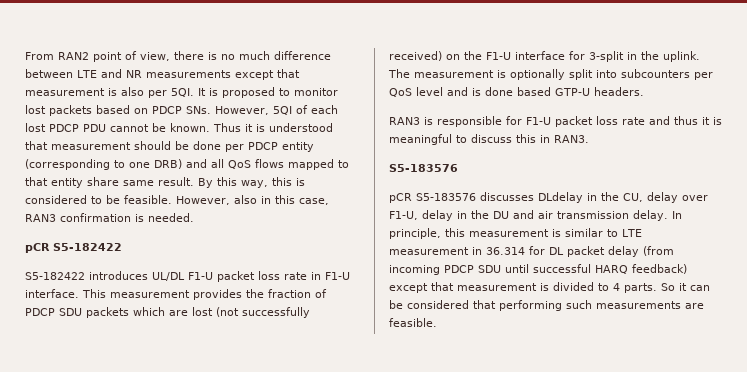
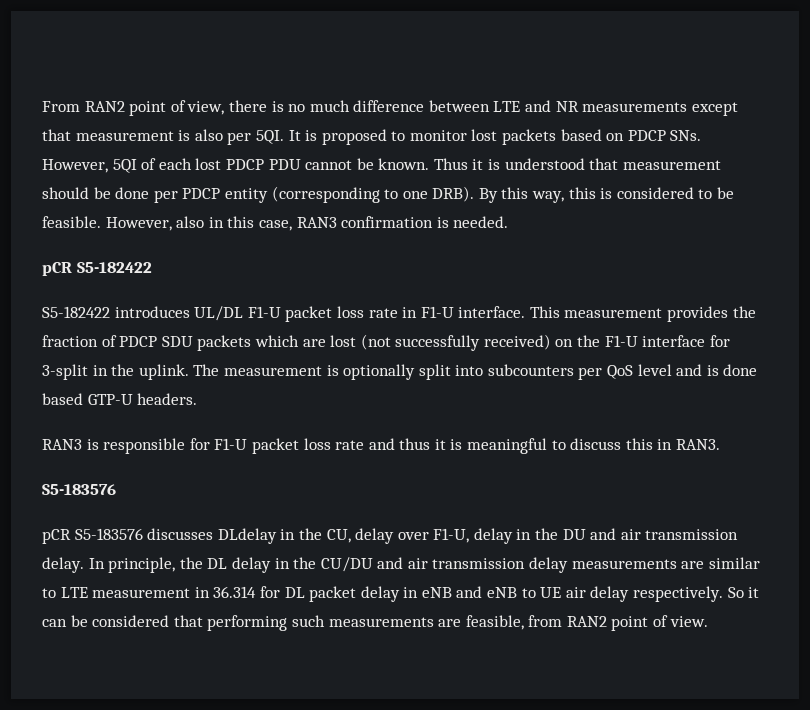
[154,159,349,170] [25,177,194,188] DRB) and all QoS flows mapped to that entity share same result. -> [432,186,475,202] DRB).
[445,228,561,237] this measurement is -> [179,557,705,573] the DL delay in the CU/DU and air transmission delay measurements are
[643,246,674,256] [389,264,687,275] [389,282,657,293] (from incoming PDCP SDU until successful HARQ feedback) except that measurement is divided to 4 parts. -> [403,586,724,602] in eNB and eNB to UE air delay respectively.
[389,318,437,327] feasible. -> [465,615,708,631] feasible, from RAN2 point of view.

